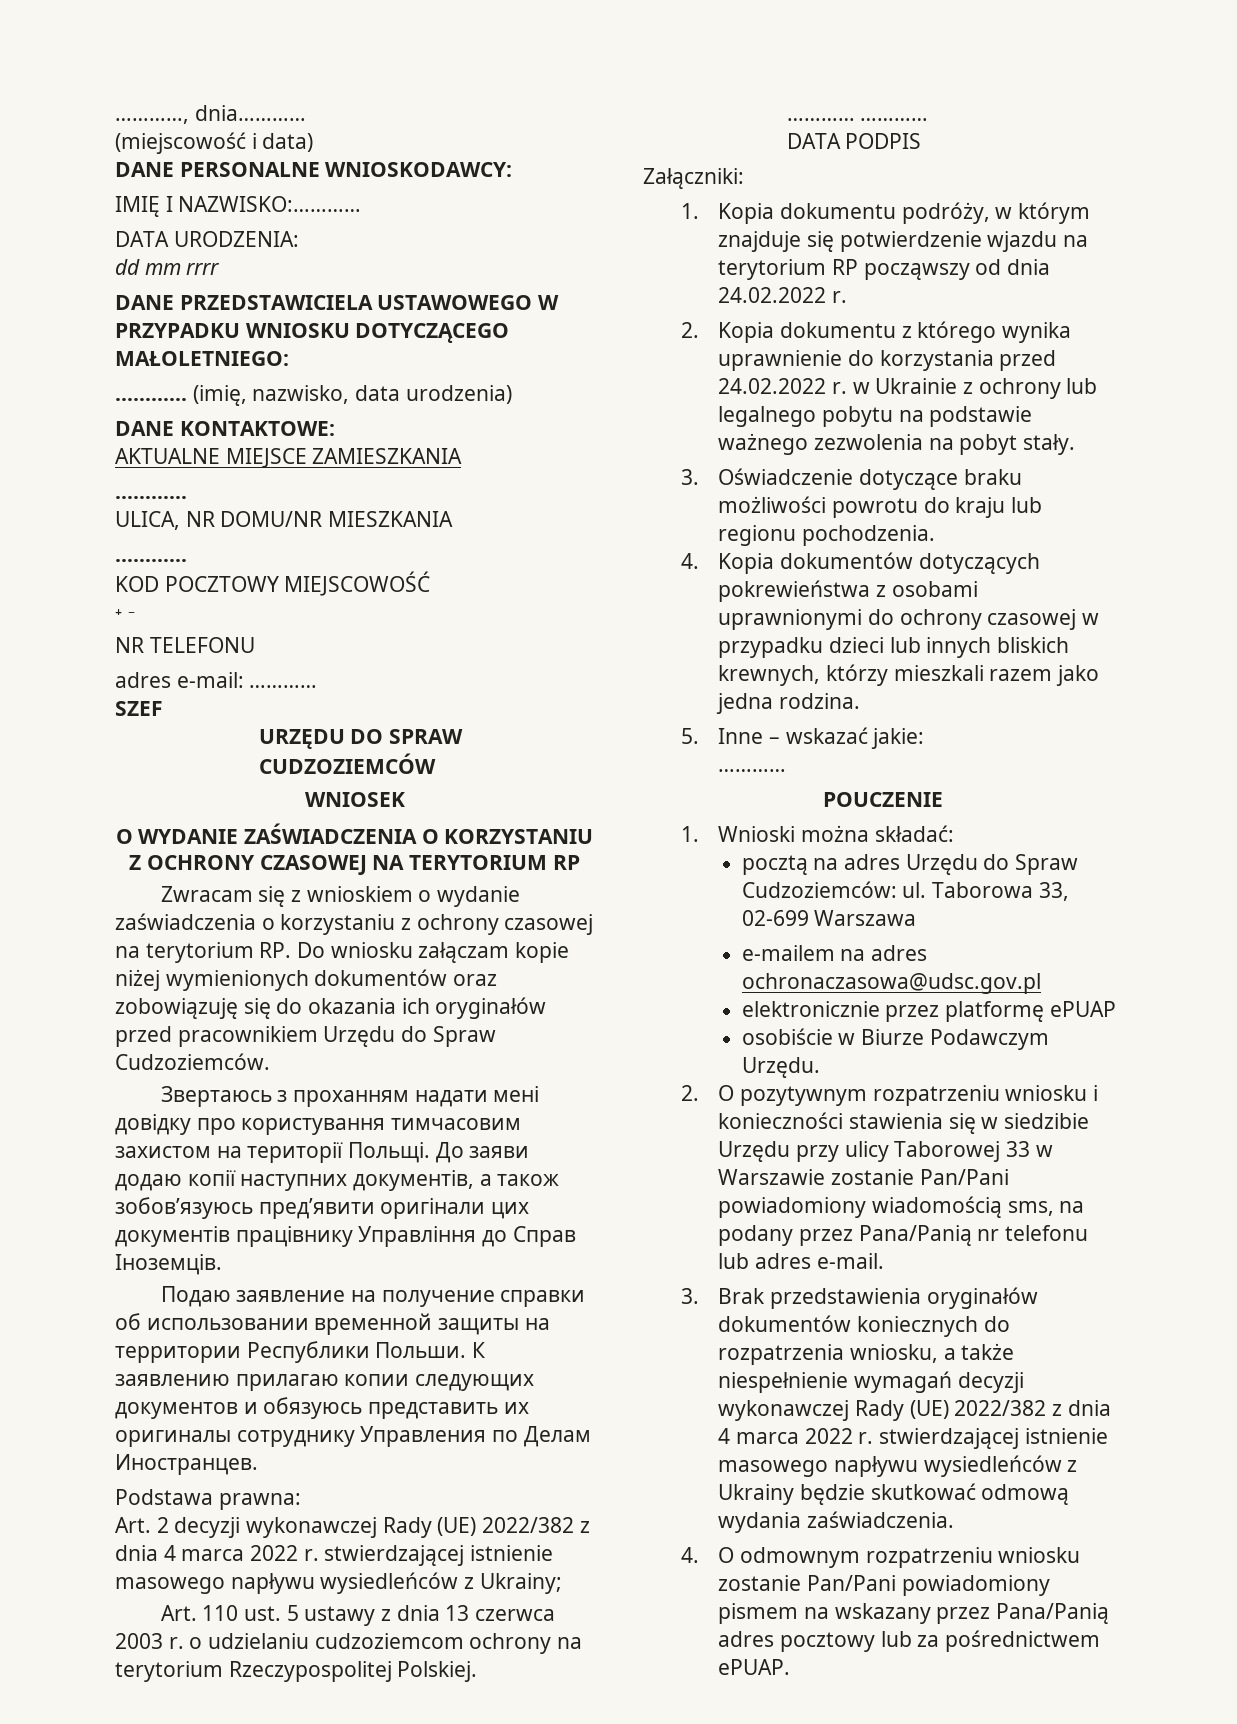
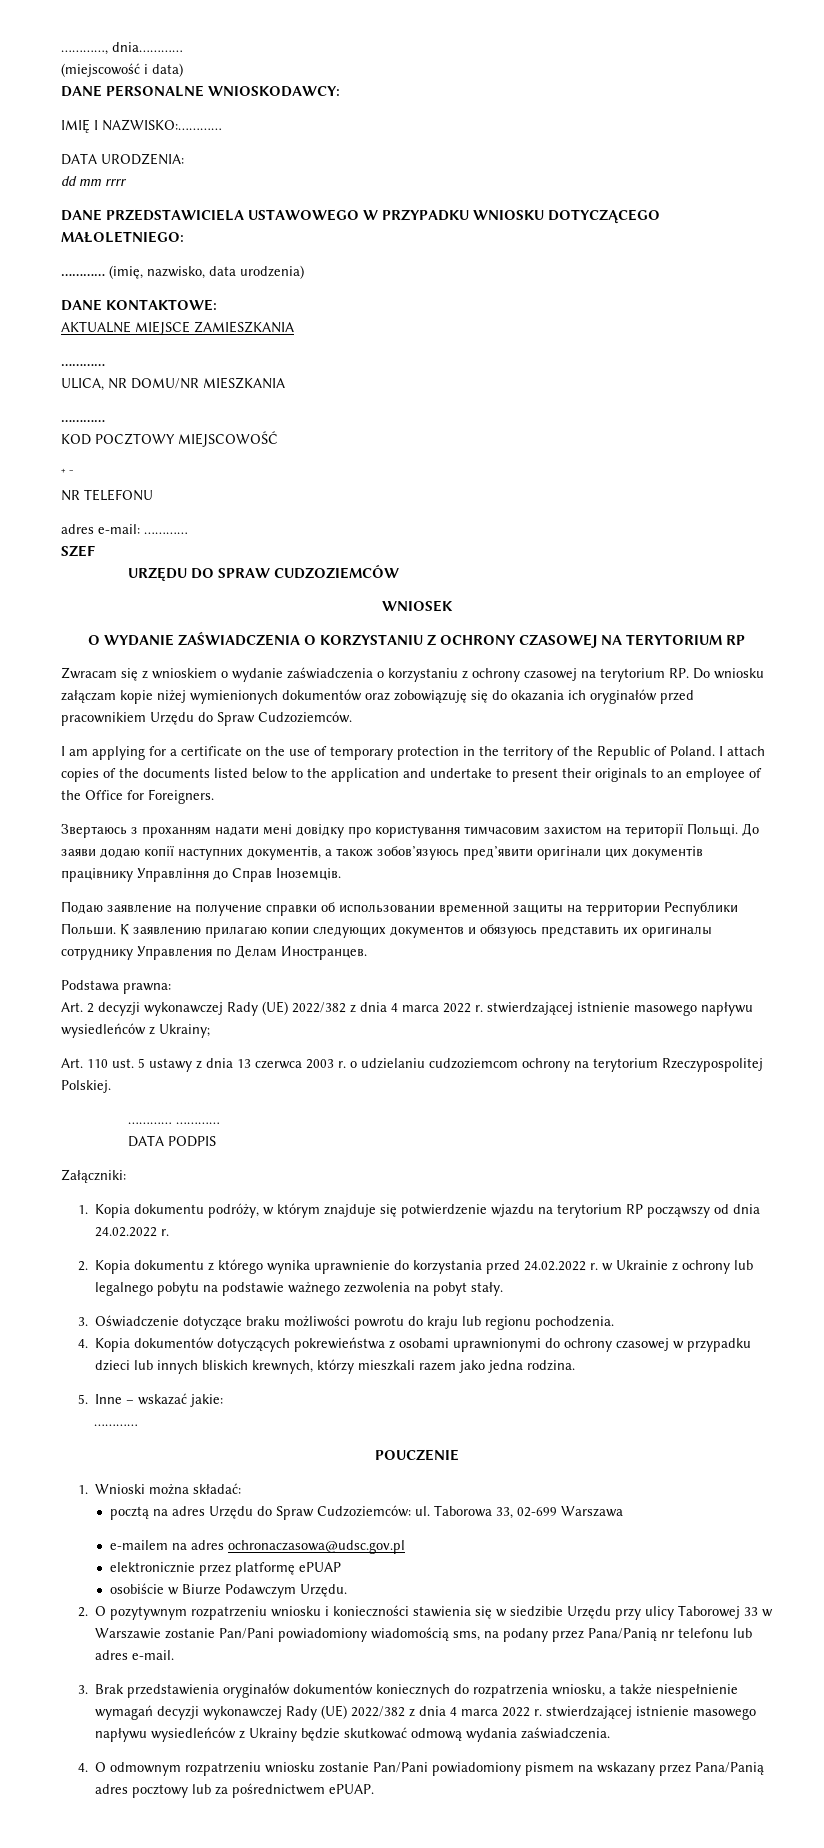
(270, 1061) none -> [61,746,765,760] [61,768,762,782] [61,789,214,804] // I am applying for a certificate on the use of temporary protection in the territory of the Republic of Poland. I attach copies of the documents listed below to the application and undertake to present their originals to an employee of the Office for Foreigners.

